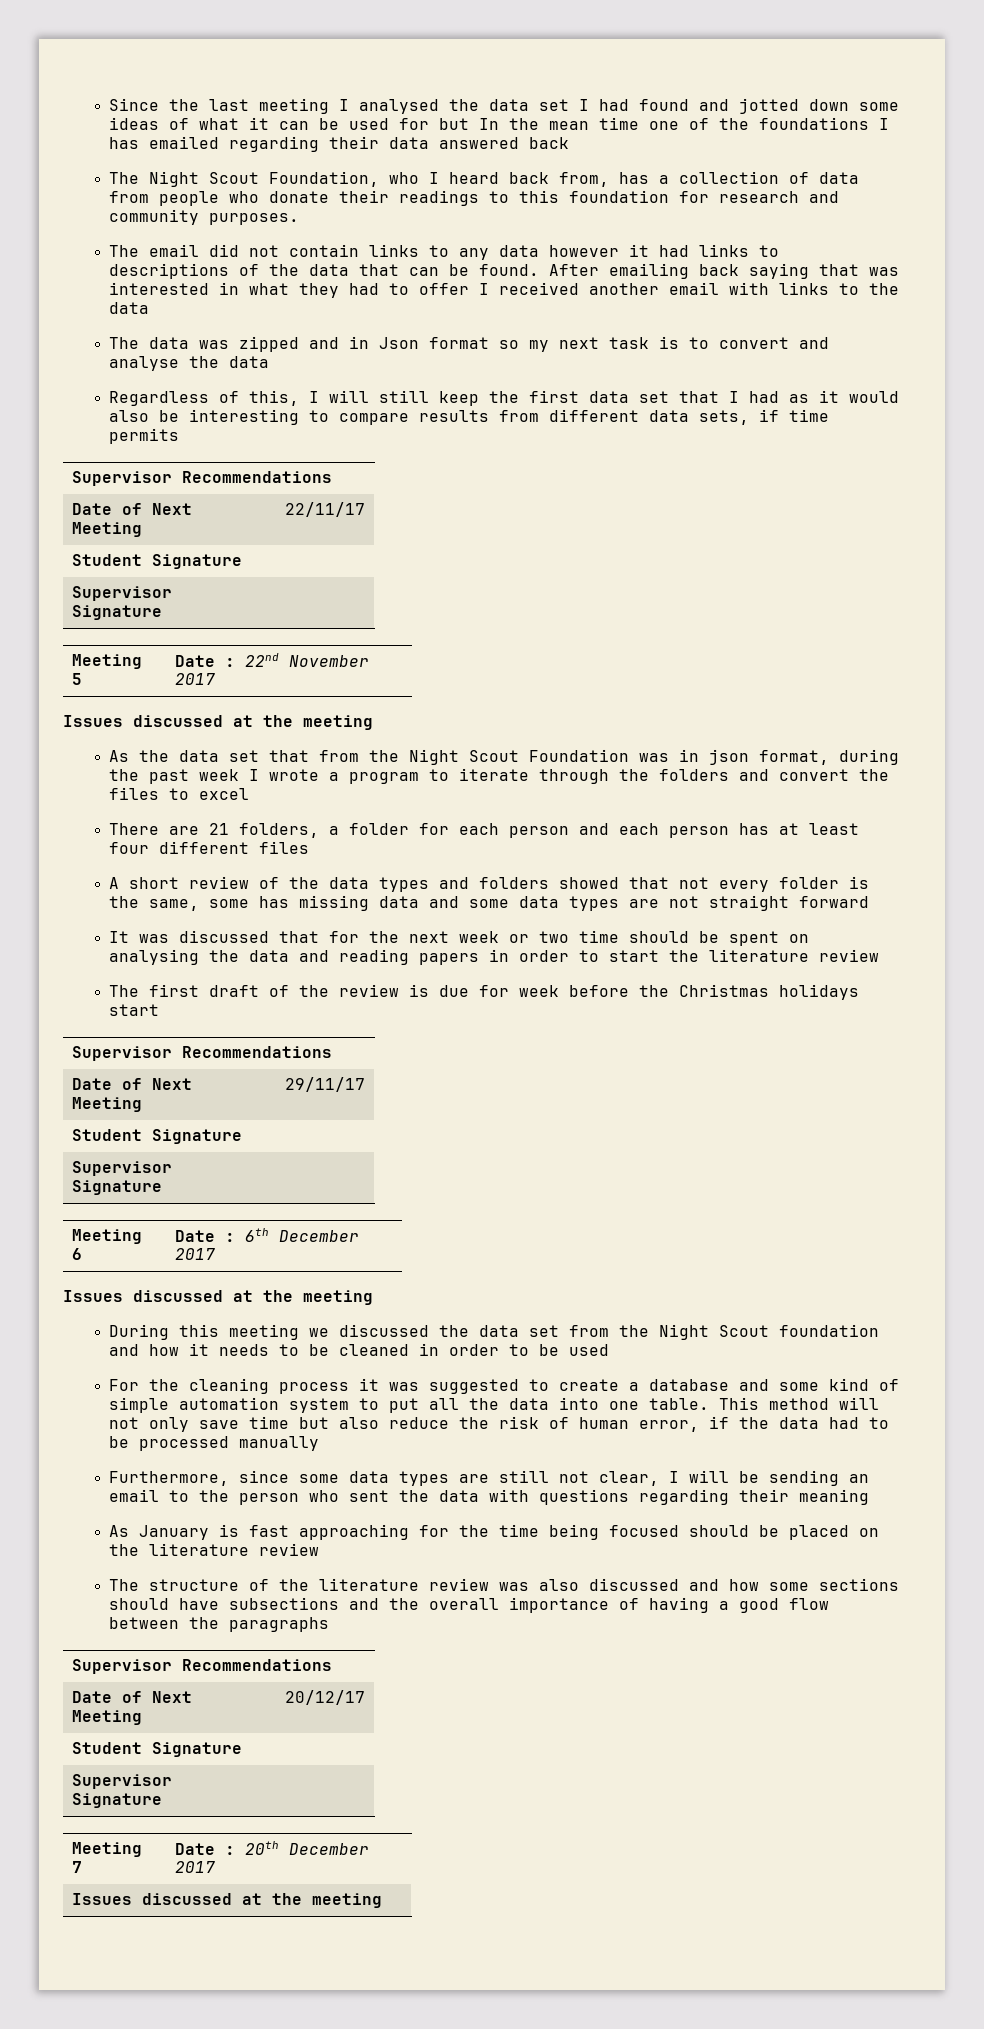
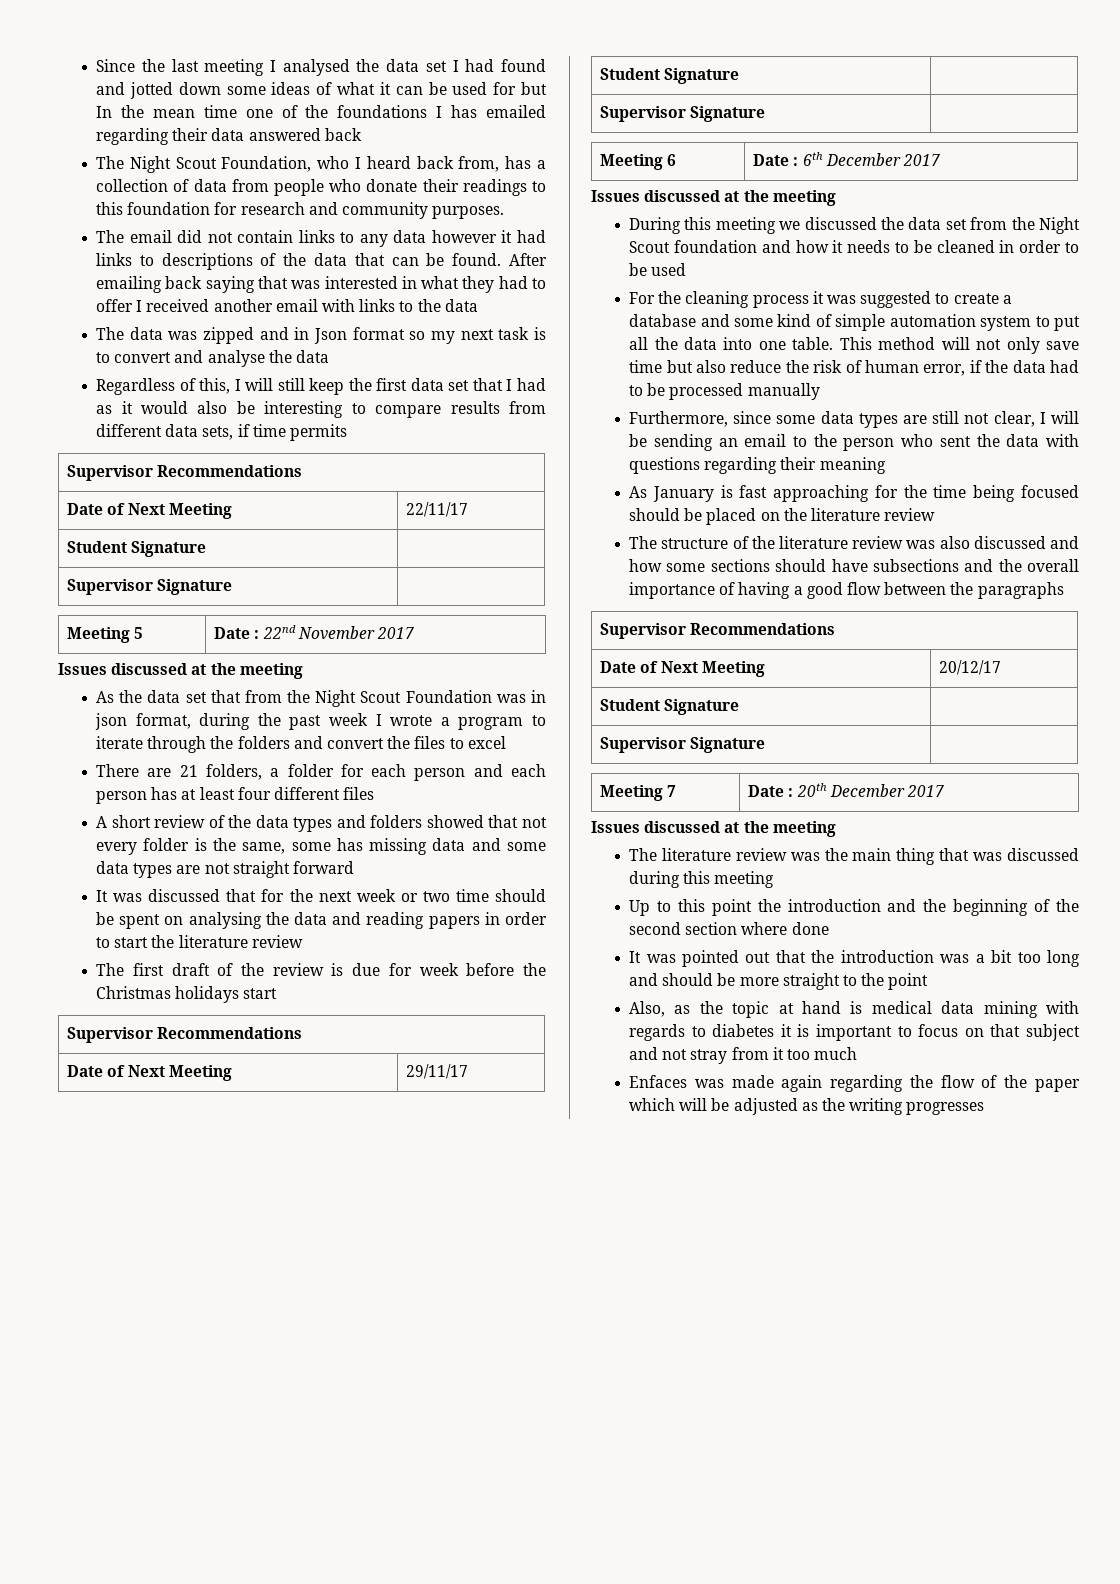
[71,1893,382,1908] // Issues discussed at the meeting -> [591,821,836,837] [629,848,1079,865] [629,871,775,888] [629,899,1079,916] [629,922,829,935] [629,950,1081,967] [629,973,929,990] [629,1001,1079,1018] [629,1024,1080,1041] [629,1047,858,1064] [629,1075,1080,1092] [629,1098,985,1115] // Issues discussed at the meeting // The literature review was the main thing that was discussed during this meeting // Up to this point the introduction and the beginning of the second section where done // It was pointed out that the introduction was a bit too long and should be more straight to the point // Also, as the topic at hand is medical data mining with regards to diabetes it is important to focus on that subject and not stray from it too much // Enfaces was made again regarding the flow of the paper which will be adjusted as the writing progresses

